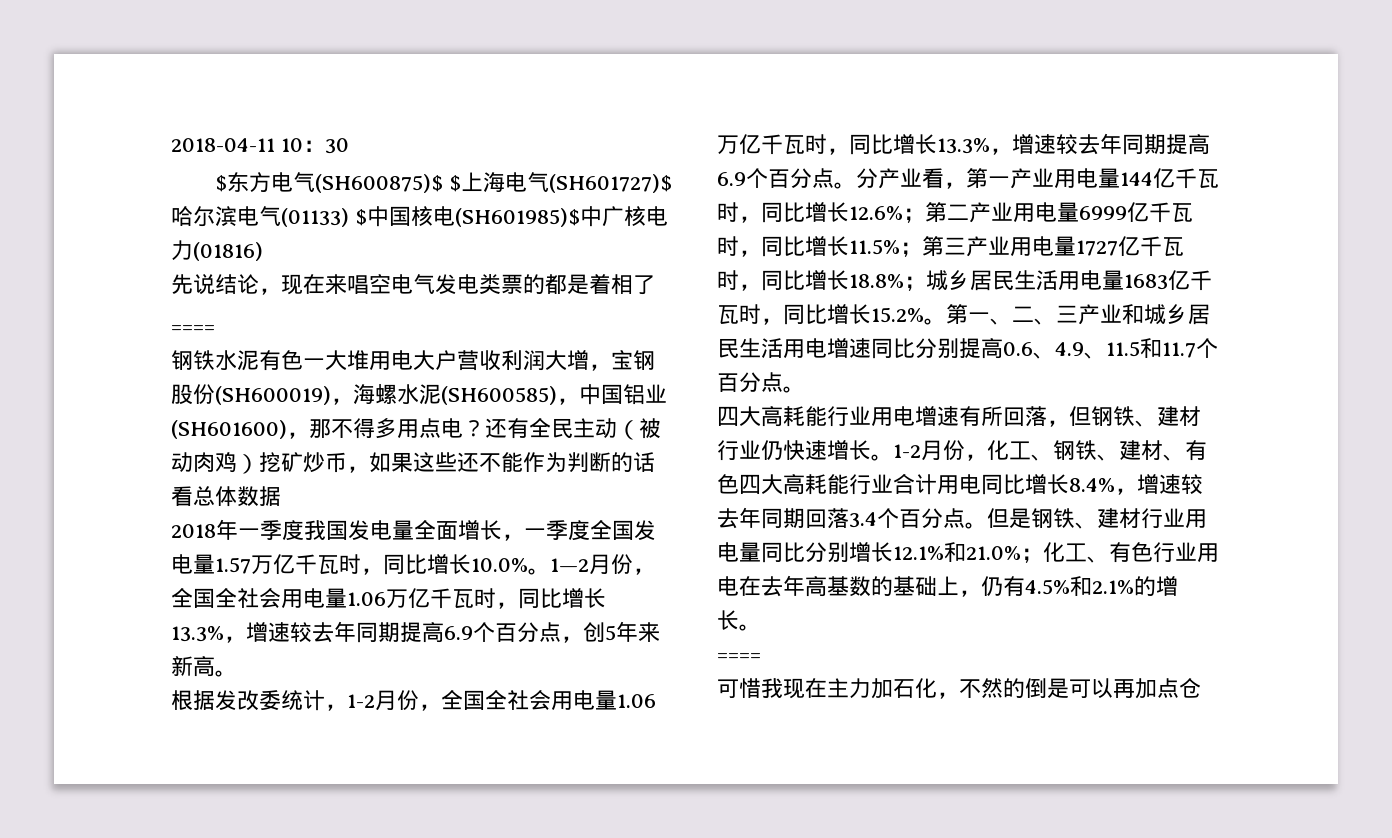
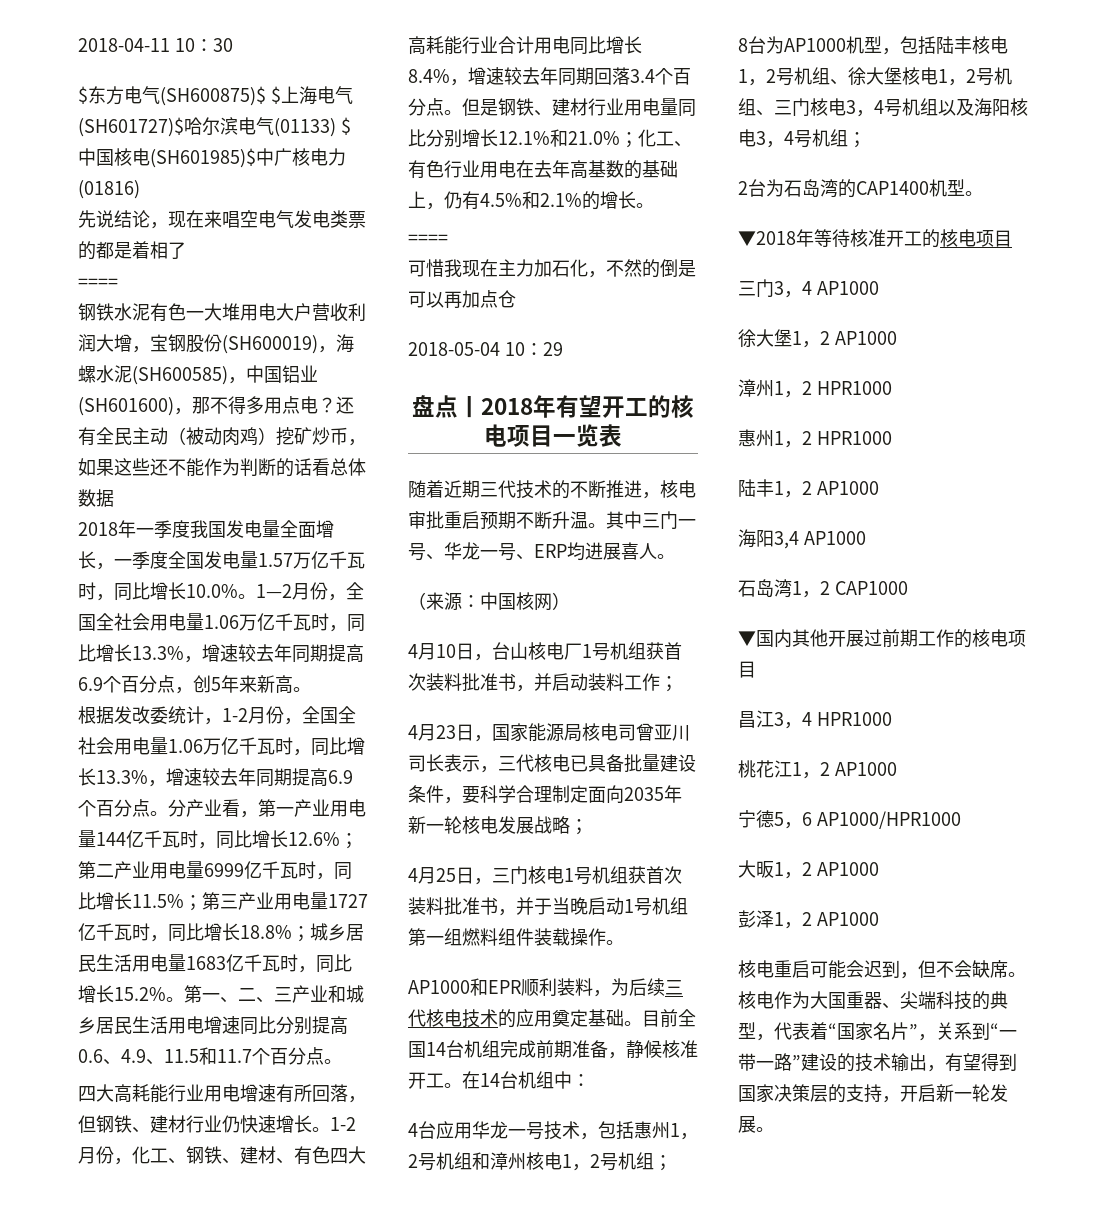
(1201, 688) none -> [408,342,563,356] [412,395,694,418] [484,424,622,447] [408,480,696,499] [408,511,696,530] [408,542,675,561] [408,592,570,611] [408,642,682,661] [408,673,678,692] [408,723,690,742] [408,754,696,773] [408,785,682,804] [408,816,588,835] [408,866,682,885] [408,897,688,916] [408,928,624,946] [408,978,683,997] [408,1009,696,1028] [408,1040,698,1059] [408,1071,590,1089] [408,1121,698,1140] [408,1152,672,1171] [738,36,1008,55] [738,67,1012,86] [738,98,1028,117] [738,129,866,148] [738,179,983,198] [738,229,1012,248] [738,279,879,298] [738,329,897,348] [738,379,892,398] [738,429,892,448] [738,479,879,498] [738,529,866,549] [738,579,908,598] [738,629,1026,648] [738,661,756,678] [738,710,892,729] [738,760,897,779] [738,810,961,829] [738,860,879,879] [738,910,879,929] [738,960,1026,979] [738,991,1008,1010] [738,1022,1017,1041] [738,1053,1017,1072] [738,1084,1008,1103] [738,1116,774,1133] // 2018-05-04 10：29 // 盘点丨2018年有望开工的核电项目一览表 // 随着近期三代技术的不断推进，核电审批重启预期不断升温。其中三门一号、华龙一号、ERP均进展喜人。 // （来源：中国核网） // 4月10日，台山核电厂1号机组获首次装料批准书，并启动装料工作； // 4月23日，国家能源局核电司曾亚川司长表示，三代核电已具备批量建设条件，要科学合理制定面向2035年新一轮核电发展战略； // 4月25日，三门核电1号机组获首次装料批准书，并于当晚启动1号机组第一组燃料组件装载操作。 // AP1000和EPR顺利装料，为后续三代核电技术的应用奠定基础。目前全国14台机组完成前期准备，静候核准开工。在14台机组中： // 4台应用华龙一号技术，包括惠州1，2号机组和漳州核电1，2号机组； // 8台为AP1000机型，包括陆丰核电1，2号机组、徐大堡核电1，2号机组、三门核电3，4号机组以及海阳核电3，4号机组； // 2台为石岛湾的CAP1400机型。 // ▼2018年等待核准开工的核电项目 // 三门3，4 AP1000 // 徐大堡1，2 AP1000 // 漳州1，2 HPR1000 // 惠州1，2 HPR1000 // 陆丰1，2 AP1000 // 海阳3,4 AP1000 // 石岛湾1，2 CAP1000 // ▼国内其他开展过前期工作的核电项目 // 昌江3，4 HPR1000 // 桃花江1，2 AP1000 // 宁德5，6 AP1000/HPR1000 // 大昄1，2 AP1000 // 彭泽1，2 AP1000 // 核电重启可能会迟到，但不会缺席。核电作为大国重器、尖端科技的典型，代表着“国家名片”，关系到“一带一路”建设的技术输出，有望得到国家决策层的支持，开启新一轮发展。

